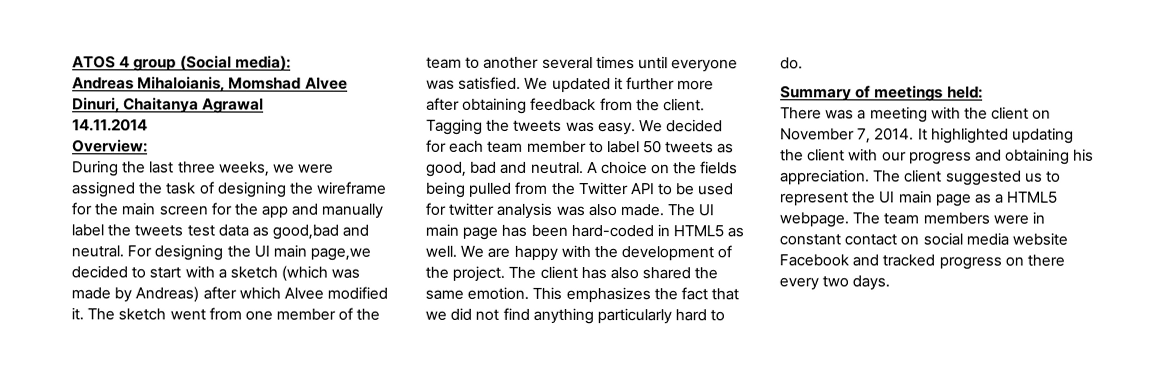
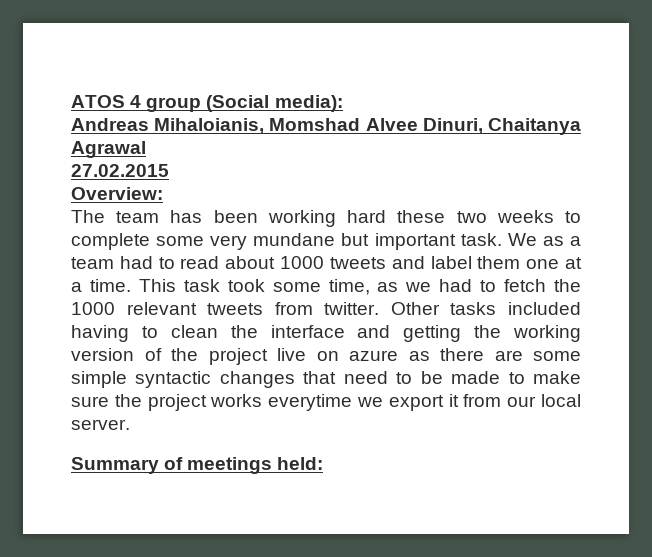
[72,118,148,132] 14.11.2014 -> [71,164,169,177] 27.02.2015
[72,160,335,177] [71,181,388,198] [71,202,384,219] [71,224,370,240] [71,244,372,261] [71,265,361,282] [71,286,389,303] [71,307,381,321] [426,56,739,73] [426,76,715,94] [426,97,705,114] [426,118,724,136] [426,139,735,154] [426,161,739,177] [425,181,735,198] [425,202,715,219] [425,223,745,240] [425,244,733,262] [425,265,719,282] [425,286,740,304] [425,307,726,325] [780,57,803,70] [780,85,983,102] [780,106,1052,123] [780,127,1074,144] [780,148,1095,165] [780,169,1061,186] [779,190,1059,207] [779,211,1045,228] [779,232,1068,246] [779,254,1065,270] [779,275,891,291] During the last three weeks, we were assigned the task of designing the wireframe for the main screen for the app and manually label the tweets test data as good,bad and neutral. For designing the UI main page,we decided to start with a sketch (which was made by Andreas) after which Alvee modified it. The sketch went from one member of the team to another several times until everyone was satisfied. We updated it further more after obtaining feedback from the client. Tagging the tweets was easy. We decided for each team member to label 50 tweets as good, bad and neutral. A choice on the fields being pulled from the Twitter API to be used for twitter analysis was also made. The UI main page has been hard-coded in HTML5 as well. We are happy with the development of the project. The client has also shared the same emotion. This emphasizes the fact that we did not find anything particularly hard to do. // Summary of meetings held: // There was a meeting with the client on November 7, 2014. It highlighted updating the client with our progress and obtaining his appreciation. The client suggested us to represent the UI main page as a HTML5 webpage. The team members were in constant contact on social media website Facebook and tracked progress on there every two days. -> [71,210,581,227] [71,233,581,250] [71,256,582,269] [71,279,582,295] [71,302,581,315] [71,325,581,342] [71,348,581,365] [71,371,582,388] [71,394,582,411] [71,419,130,430] [71,457,324,474] The team has been working hard these two weeks to complete some very mundane but important task. We as a team had to read about 1000 tweets and label them one at a time. This task took some time, as we had to fetch the 1000 relevant tweets from twitter. Other tasks included having to clean the interface and getting the working version of the project live on azure as there are some simple syntactic changes that need to be made to make sure the project works everytime we export it from our local server. // Summary of meetings held:

